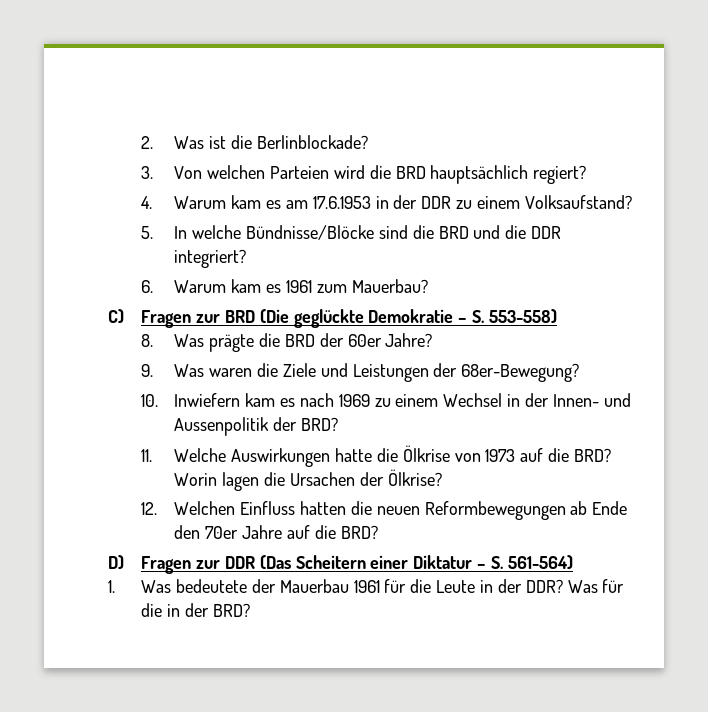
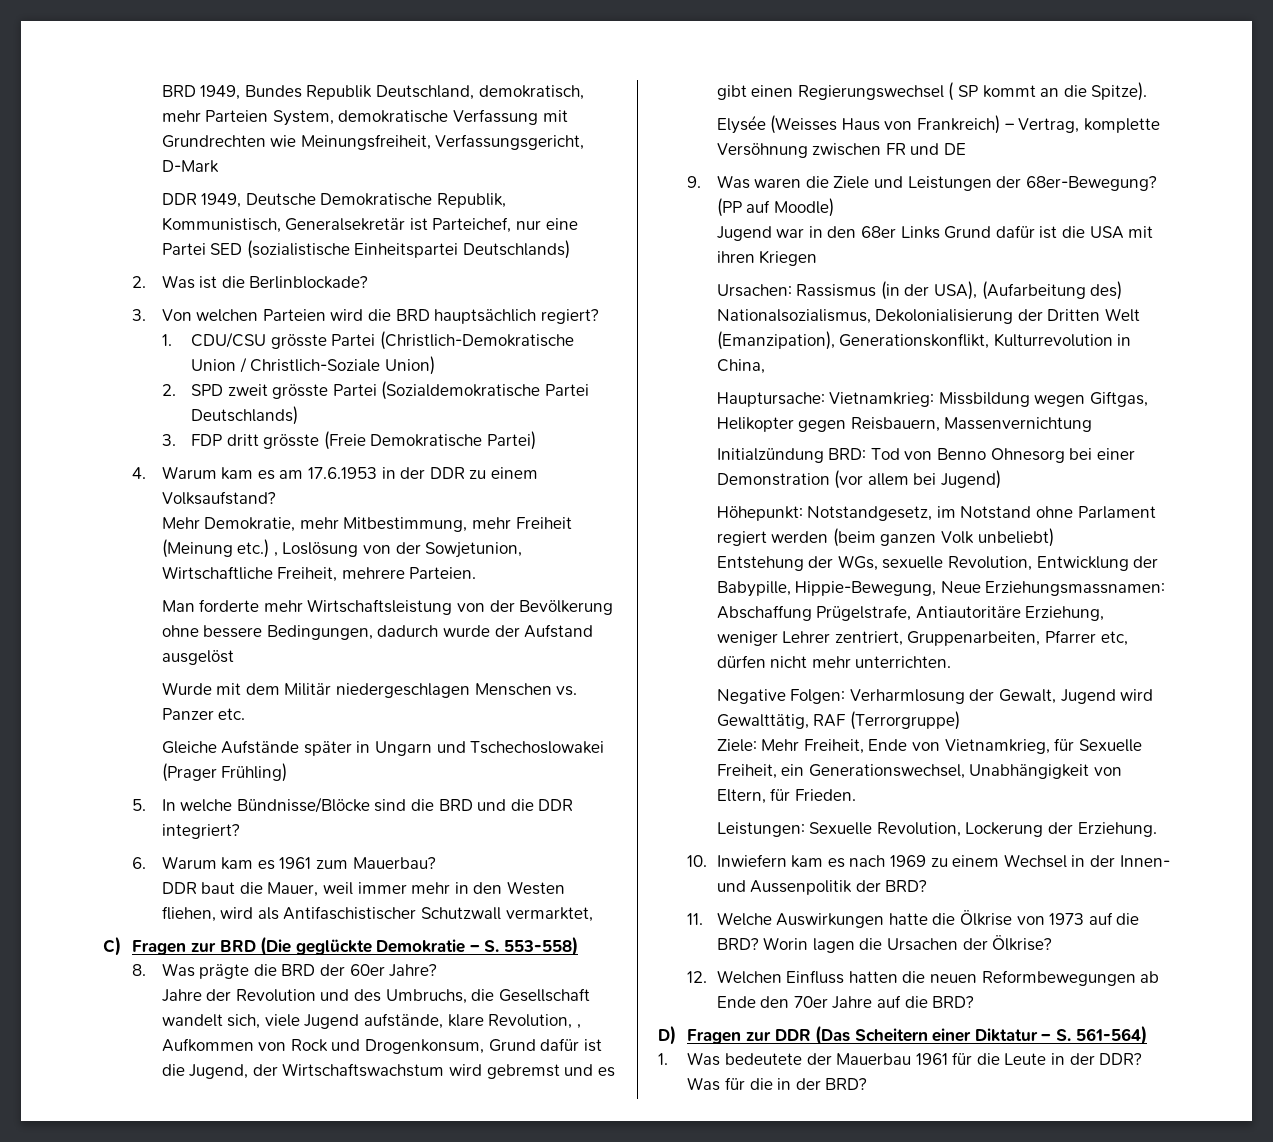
(141, 142) none -> [161,85,584,100] [161,109,568,126] [161,134,585,150] [161,160,219,173] [161,193,507,208] [161,217,578,233] [161,240,571,259] BRD 1949, Bundes Republik Deutschland, demokratisch, mehr Parteien System, demokratische Verfassung mit Grundrechten wie Meinungsfreiheit, Verfassungsgericht, D-Mark // DDR 1949, Deutsche Demokratische Republik, Kommunistisch, Generalsekretär ist Parteichef, nur eine Partei SED (sozialistische Einheitspartei Deutschlands) //
(587, 174) none -> [161,331,574,350] [191,356,435,375] [161,381,589,400] [191,406,299,425] [161,431,536,450] // 1. CDU/CSU grösste Partei (Christlich-Demokratische Union / Christlich-Soziale Union) // 2. SPD zweit grösste Partei (Sozialdemokratische Partei Deutschlands) // 3. FDP dritt grösste (Freie Demokratische Partei)
(632, 202) none -> [161,517,572,532] [161,539,523,558] [161,566,477,582] [161,599,614,615] [161,624,594,640] [161,650,234,665] [161,682,578,698] [161,708,246,720] [161,740,605,756] [161,763,288,782] // Mehr Demokratie, mehr Mitbestimmung, mehr Freiheit (Meinung etc.) , Loslösung von der Sowjetunion, Wirtschaftliche Freiheit, mehrere Parteien. // Man forderte mehr Wirtschaftsleistung von der Bevölkerung ohne bessere Bedingungen, dadurch wurde der Aufstand ausgelöst // Wurde mit dem Militär niedergeschlagen Menschen vs. Panzer etc. // Gleiche Aufstände später in Ungarn und Tschechoslowakei (Prager Frühling)
(428, 286) none -> [161,881,565,897] [161,906,593,922] // DDR baut die Mauer, weil immer mehr in den Westen fliehen, wird als Antifaschistischer Schutzwall vermarktet,
(433, 340) none -> [161,988,590,1004] [161,1013,581,1029] [161,1038,602,1054] [161,1063,615,1079] [716,82,1148,101] [716,115,1160,134] [716,143,967,158] // Jahre der Revolution und des Umbruchs, die Gesellschaft wandelt sich, viele Jugend aufstände, klare Revolution, , Aufkommen von Rock und Drogenkonsum, Grund dafür ist die Jugend, der Wirtschaftswachstum wird gebremst und es gibt einen Regierungswechsel ( SP kommt an die Spitze). // Elysée (Weisses Haus von Frankreich) – Vertrag, komplette Versöhnung zwischen FR und DE
(580, 372) none -> [716,198,834,217] [716,225,1154,241] [716,250,818,266] [716,281,1123,300] [716,308,1141,324] [716,331,1132,350] [716,359,765,374] [716,391,1149,407] [716,417,1093,432] [716,448,1135,463] [716,470,1002,489] [716,506,1156,521] [716,528,1054,547] [716,555,1159,571] [716,581,1166,597] [716,605,1105,621] [716,630,1128,646] [716,655,952,668] [716,689,1154,704] [716,711,960,730] [716,738,1142,754] [716,764,1123,779] [716,788,856,804] [716,822,1157,837] (PP auf Moodle) // Jugend war in den 68er Links Grund dafür ist die USA mit ihren Kriegen // Ursachen: Rassismus (in der USA), (Aufarbeitung des) Nationalsozialismus, Dekolonialisierung der Dritten Welt (Emanzipation), Generationskonflikt, Kulturrevolution in China, // Hauptursache: Vietnamkrieg: Missbildung wegen Giftgas, Helikopter gegen Reisbauern, Massenvernichtung // Initialzündung BRD: Tod von Benno Ohnesorg bei einer Demonstration (vor allem bei Jugend) // Höhepunkt: Notstandgesetz, im Notstand ohne Parlament regiert werden (beim ganzen Volk unbeliebt) // Entstehung der WGs, sexuelle Revolution, Entwicklung der Babypille, Hippie-Bewegung, Neue Erziehungsmassnamen: Abschaffung Prügelstrafe, Antiautoritäre Erziehung, weniger Lehrer zentriert, Gruppenarbeiten, Pfarrer etc, dürfen nicht mehr unterrichten. // Negative Folgen: Verharmlosung der Gewalt, Jugend wird Gewalttätig, RAF (Terrorgruppe) // Ziele: Mehr Freiheit, Ende von Vietnamkrieg, für Sexuelle Freiheit, ein Generationswechsel, Unabhängigkeit von Eltern, für Frieden. // Leistungen: Sexuelle Revolution, Lockerung der Erziehung.

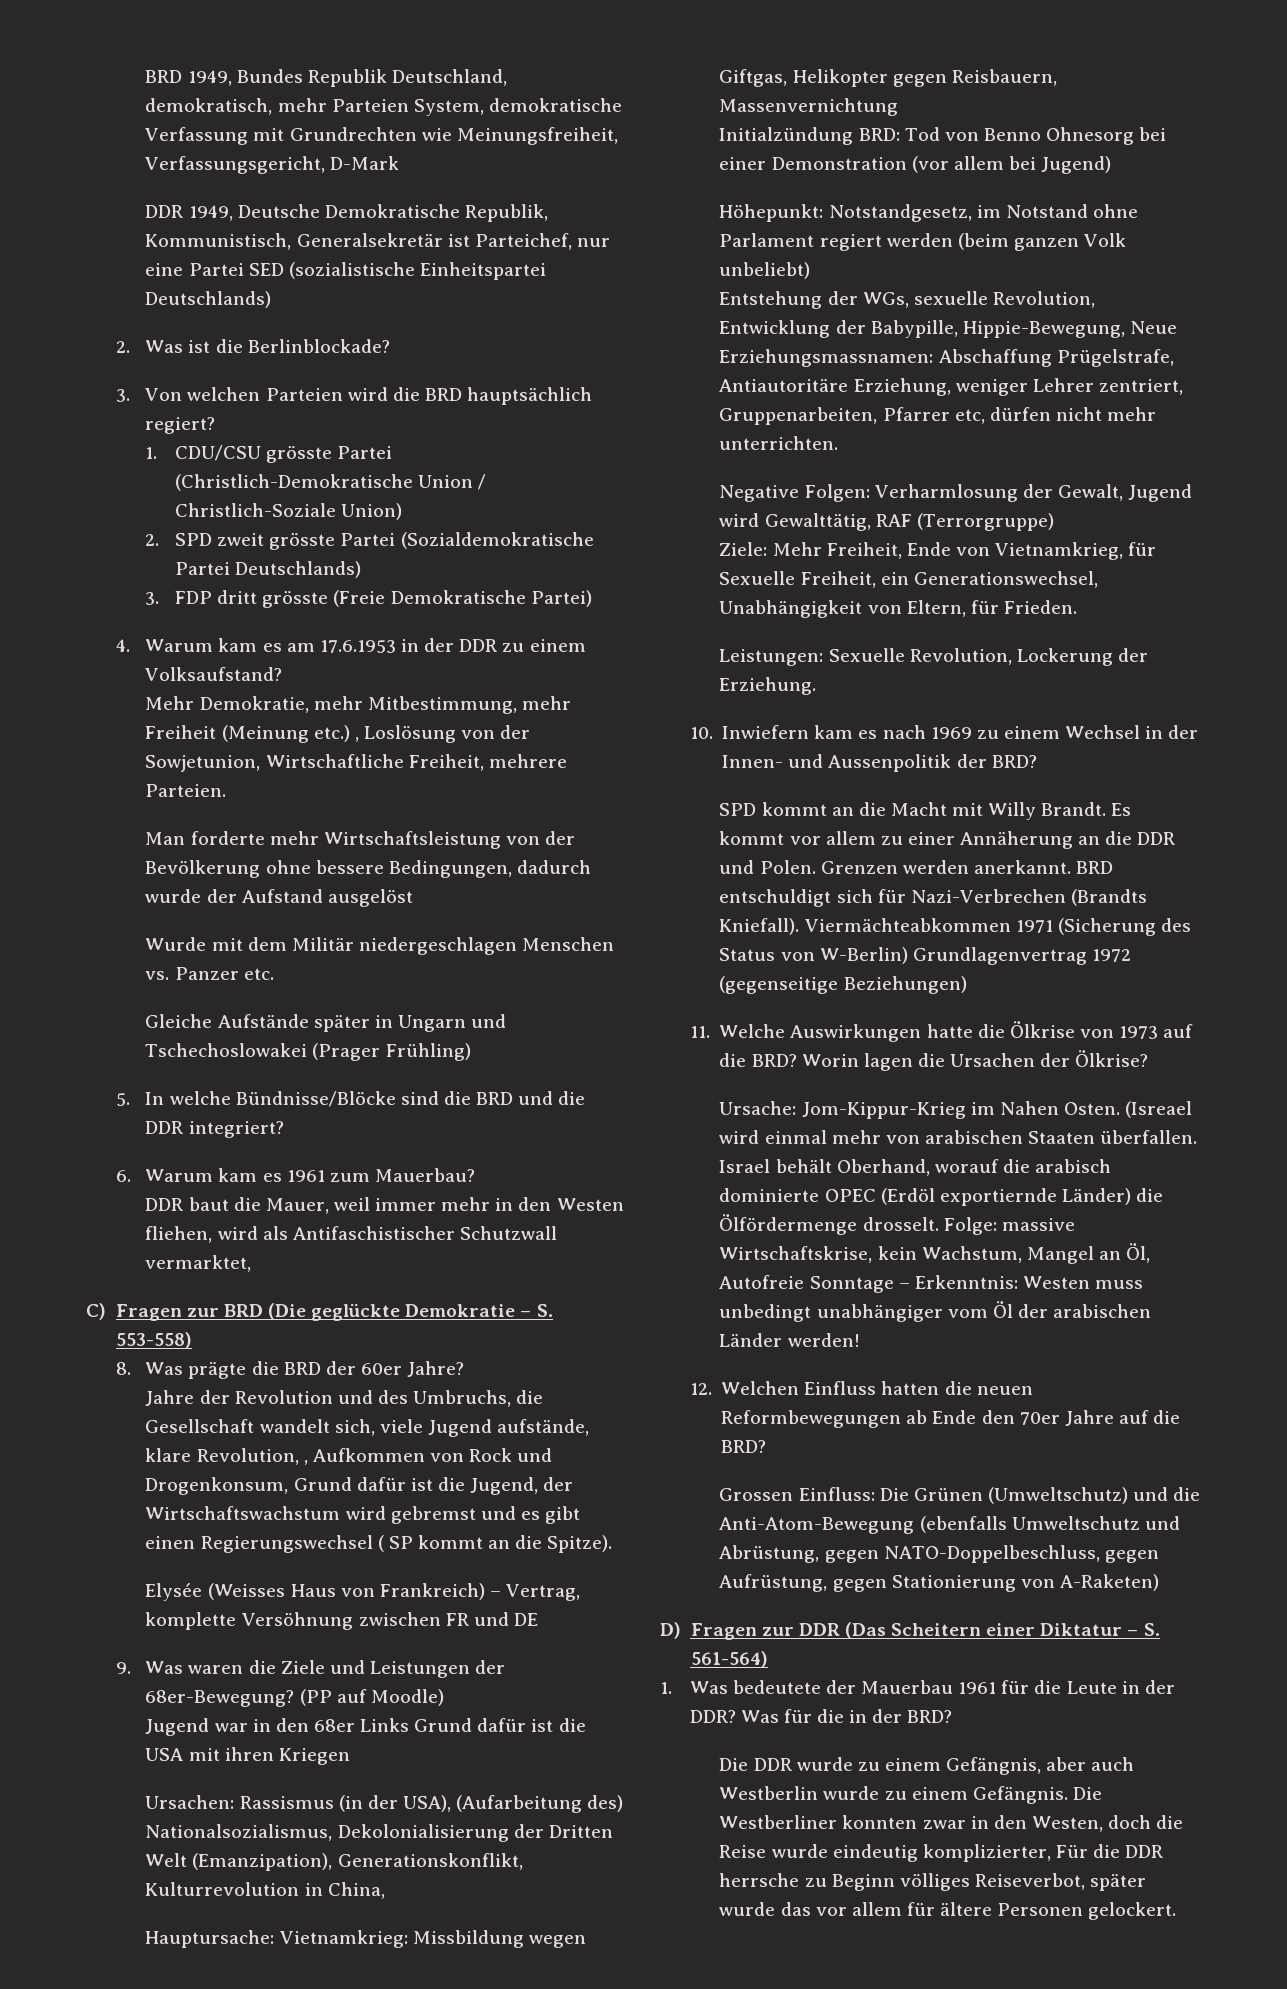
(928, 886) none -> [719,802,1132,820] [719,831,1176,849] [719,860,1114,874] [719,889,1147,907] [719,918,1191,936] [719,947,1131,965] [719,976,967,994] // SPD kommt an die Macht mit Willy Brandt. Es kommt vor allem zu einer Annäherung an die DDR und Polen. Grenzen werden anerkannt. BRD entschuldigt sich für Nazi-Verbrechen (Brandts Kniefall). Viermächteabkommen 1971 (Sicherung des Status von W-Berlin) Grundlagenvertrag 1972 (gegenseitige Beziehungen)
(1053, 943) none -> [719,1101,1193,1119] [719,1130,1198,1144] [719,1159,1112,1176] [719,1188,1164,1206] [719,1214,1075,1235] [719,1243,1151,1264] [719,1275,1144,1293] [719,1301,1152,1322] [719,1333,860,1347] // Ursache: Jom-Kippur-Krieg im Nahen Osten. (Isreael wird einmal mehr von arabischen Staaten überfallen. Israel behält Oberhand, worauf die arabisch dominierte OPEC (Erdöl exportiernde Länder) die Ölfördermenge drosselt. Folge: massive Wirtschaftskrise, kein Wachstum, Mangel an Öl, Autofreie Sonntage – Erkenntnis: Westen muss unbedingt unabhängiger vom Öl der arabischen Länder werden!
(975, 1002) none -> [719,1487,1201,1504] [719,1516,1180,1534] [719,1545,1159,1563] [719,1574,1159,1592] // Grossen Einfluss: Die Grünen (Umweltschutz) und die Anti-Atom-Bewegung (ebenfalls Umweltschutz und Abrüstung, gegen NATO-Doppelbeschluss, gegen Aufrüstung, gegen Stationierung von A-Raketen)
(868, 1084) none -> [719,1757,1135,1775] [719,1786,1103,1804] [719,1815,1184,1832] [719,1844,1164,1862] [719,1873,1147,1891] [719,1902,1177,1920] // Die DDR wurde zu einem Gefängnis, aber auch Westberlin wurde zu einem Gefängnis. Die Westberliner konnten zwar in den Westen, doch die Reise wurde eindeutig komplizierter, Für die DDR herrsche zu Beginn völliges Reiseverbot, später wurde das vor allem für ältere Personen gelockert.

